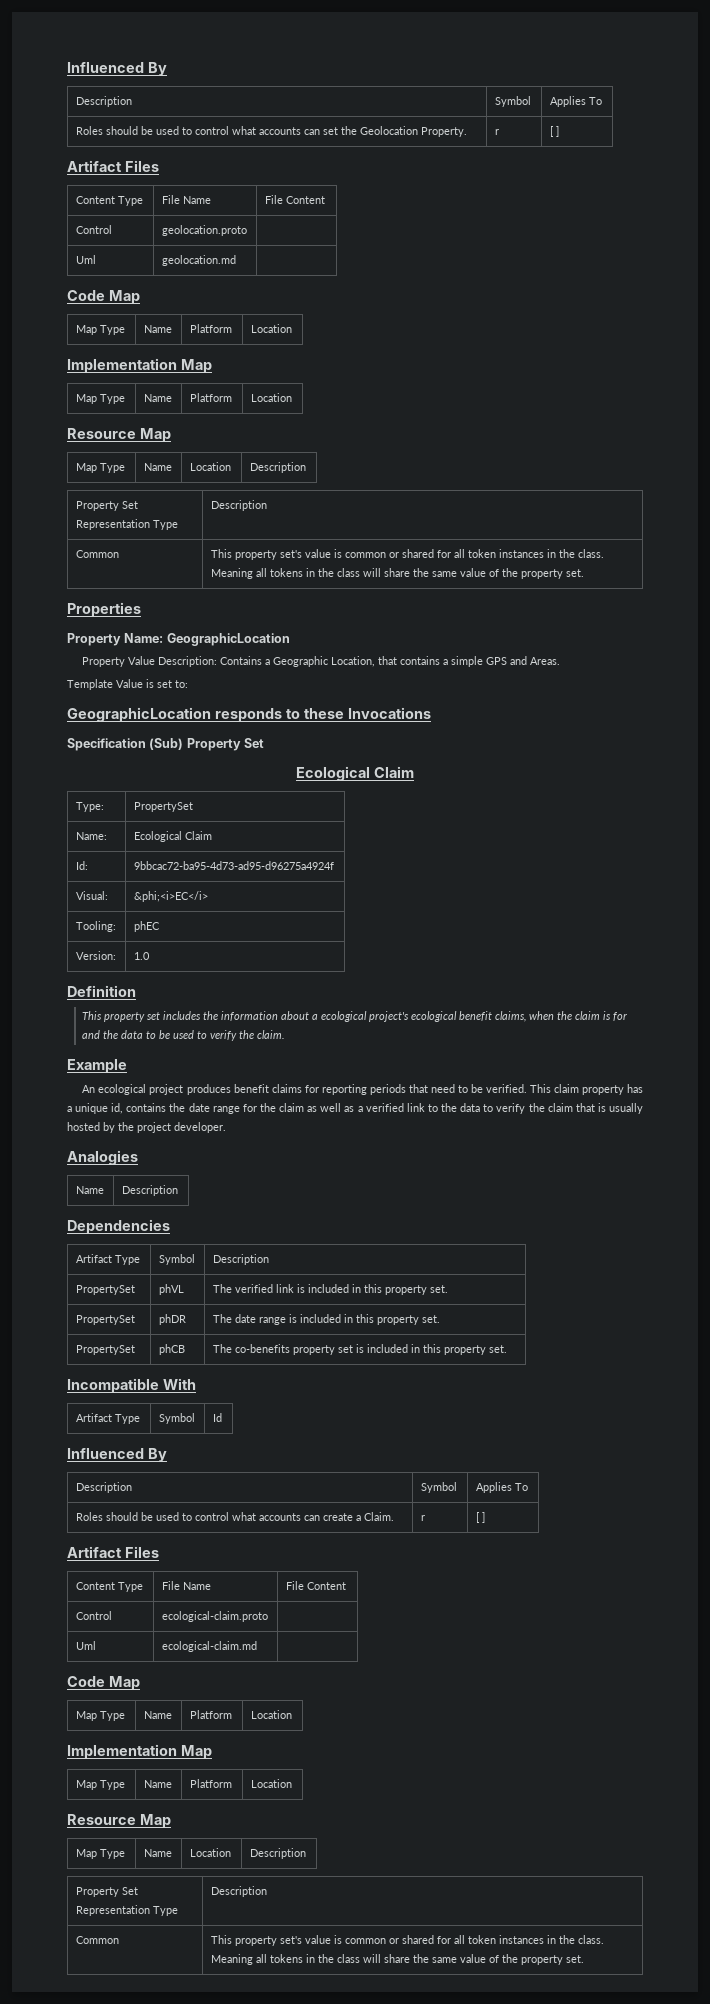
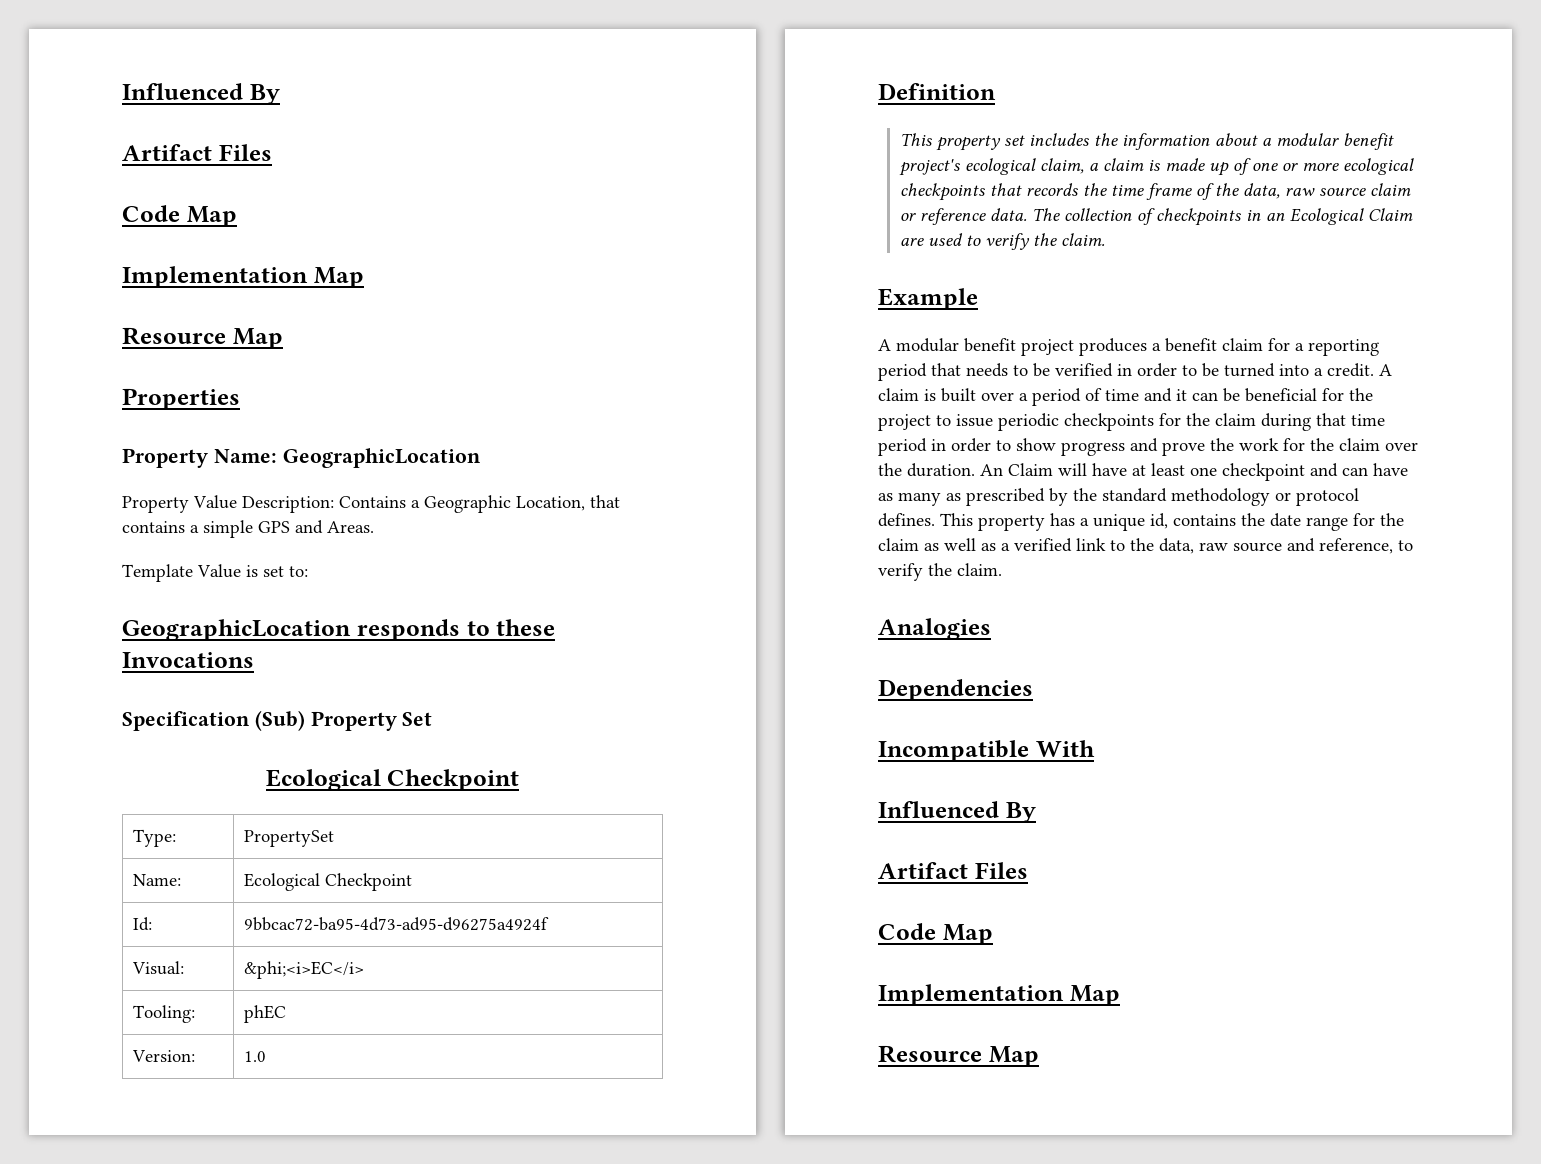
[67,62,167,76] [75,96,132,107] [494,96,531,107] [549,96,602,107] [75,126,467,137] [494,129,499,135] [549,126,559,137] [67,160,159,172] [75,196,143,206] [161,195,211,204] [264,195,325,204] [75,225,112,234] [161,225,247,236] [75,255,96,264] [161,255,236,266] [67,290,140,304] [75,325,125,335] [143,325,172,333] [189,324,232,333] [250,324,292,333] [67,358,212,373] [75,394,125,404] [143,394,172,402] [189,393,232,402] [250,393,292,402] [67,428,171,442] [75,463,125,473] [143,463,172,471] [189,462,231,471] [249,462,306,473] [75,501,138,511] [75,519,178,530] [210,500,267,511] [75,550,119,558] [210,549,604,560] [210,568,584,579] Influenced By // Description | Symbol | Applies To // Roles should be used to control what accounts can set the Geolocation Property. | r | [ ] // Artifact Files // Content Type | File Name | File Content // Control | geolocation.proto | // Uml | geolocation.md | // Code Map // Map Type | Name | Platform | Location // Implementation Map // Map Type | Name | Platform | Location // Resource Map // Map Type | Name | Location | Description // Property Set Representation Type | Description // Common | This property set's value is common or shared for all token instances in the class. Meaning all tokens in the class will share the same value of the property set. -> [122,83,280,105] [122,144,272,161] [122,205,237,227] [122,266,364,288] [122,327,283,349] Influenced By // Artifact Files // Code Map // Implementation Map // Resource Map
[373,766,414,778] Claim -> [387,769,520,791] Checkpoint
[184,831,212,840] Claim -> [325,873,413,891] Checkpoint
[320,1011,627,1022] [81,1030,170,1039] ecological project's ecological benefit claims, when the claim is for and the data to be -> [1276,133,1395,150] [899,158,1415,176] [900,183,1412,201] [900,208,1414,226] [900,238,925,246] modular benefit project's ecological claim, a claim is made up of one or more ecological checkpoints that records the time frame of the data, raw source claim or reference data. The collection of checkpoints in an Ecological Claim are
[82,1084,579,1095] An ecological project produces benefit claims for reporting periods that need to be verified. This claim -> [878,338,1379,356] [878,363,1392,381] [878,388,1373,406] [878,413,1385,431] [878,438,1418,456] [878,463,1408,481] [878,488,1359,506] [878,513,973,527] A modular benefit project produces a benefit claim for a reporting period that needs to be verified in order to be turned into a credit. A claim is built over a period of time and it can be beneficial for the project to issue periodic checkpoints for the claim during that time period in order to show progress and prove the work for the claim over the duration. An Claim will have at least one checkpoint and can have as many as prescribed by the standard methodology or protocol defines. This
[460,1103,644,1114] [67,1122,226,1133] data to verify the claim that is usually hosted by the project developer. -> [1159,538,1413,554] [878,563,1002,581] data, raw source and reference, to verify the claim.
[75,1186,104,1194] [121,1185,178,1196] // Name | Description -> (991, 629) none
[75,1254,140,1265] [158,1254,195,1265] [212,1254,269,1265] [75,1285,135,1295] [158,1284,184,1295] [212,1284,448,1295] [75,1315,135,1325] [158,1314,186,1325] [212,1314,440,1325] [75,1345,135,1355] [158,1344,185,1355] [212,1344,507,1355] [67,1378,196,1393] [75,1413,140,1424] [158,1413,195,1424] [212,1413,222,1422] [67,1448,167,1462] [75,1482,132,1493] [420,1482,457,1493] [475,1482,528,1493] [75,1512,394,1521] [420,1515,425,1521] [475,1512,485,1523] [67,1546,159,1558] [75,1582,143,1592] [161,1581,211,1590] [285,1581,346,1590] [75,1611,112,1620] [161,1611,268,1622] [75,1641,96,1650] [161,1641,257,1652] [67,1676,140,1690] [75,1711,125,1721] [143,1711,172,1719] [189,1710,232,1719] [250,1710,292,1719] [67,1744,212,1759] [75,1780,125,1790] [143,1780,172,1788] [189,1779,232,1788] [250,1779,292,1788] [67,1814,171,1828] [75,1849,125,1859] [143,1849,172,1857] [189,1848,231,1857] [249,1848,306,1859] [75,1887,138,1897] [75,1905,178,1916] [210,1886,267,1897] [75,1936,119,1944] [210,1935,604,1946] [210,1954,584,1965] // Artifact Type | Symbol | Description // PropertySet | phVL | The verified link is included in this property set. // PropertySet | phDR | The date range is included in this property set. // PropertySet | phCB | The co-benefits property set is included in this property set. // Incompatible With // Artifact Type | Symbol | Id // Influenced By // Description | Symbol | Applies To // Roles should be used to control what accounts can create a Claim. | r | [ ] // Artifact Files // Content Type | File Name | File Content // Control | ecological-claim.proto | // Uml | ecological-claim.md | // Code Map // Map Type | Name | Platform | Location // Implementation Map // Map Type | Name | Platform | Location // Resource Map // Map Type | Name | Location | Description // Property Set Representation Type | Description // Common | This property set's value is common or shared for all token instances in the class. Meaning all tokens in the class will share the same value of the property set. -> [878,740,1095,762] [878,801,1036,823] [878,862,1028,879] [878,923,993,945] [878,984,1120,1006] [878,1045,1039,1067] // Incompatible With // Influenced By // Artifact Files // Code Map // Implementation Map // Resource Map

